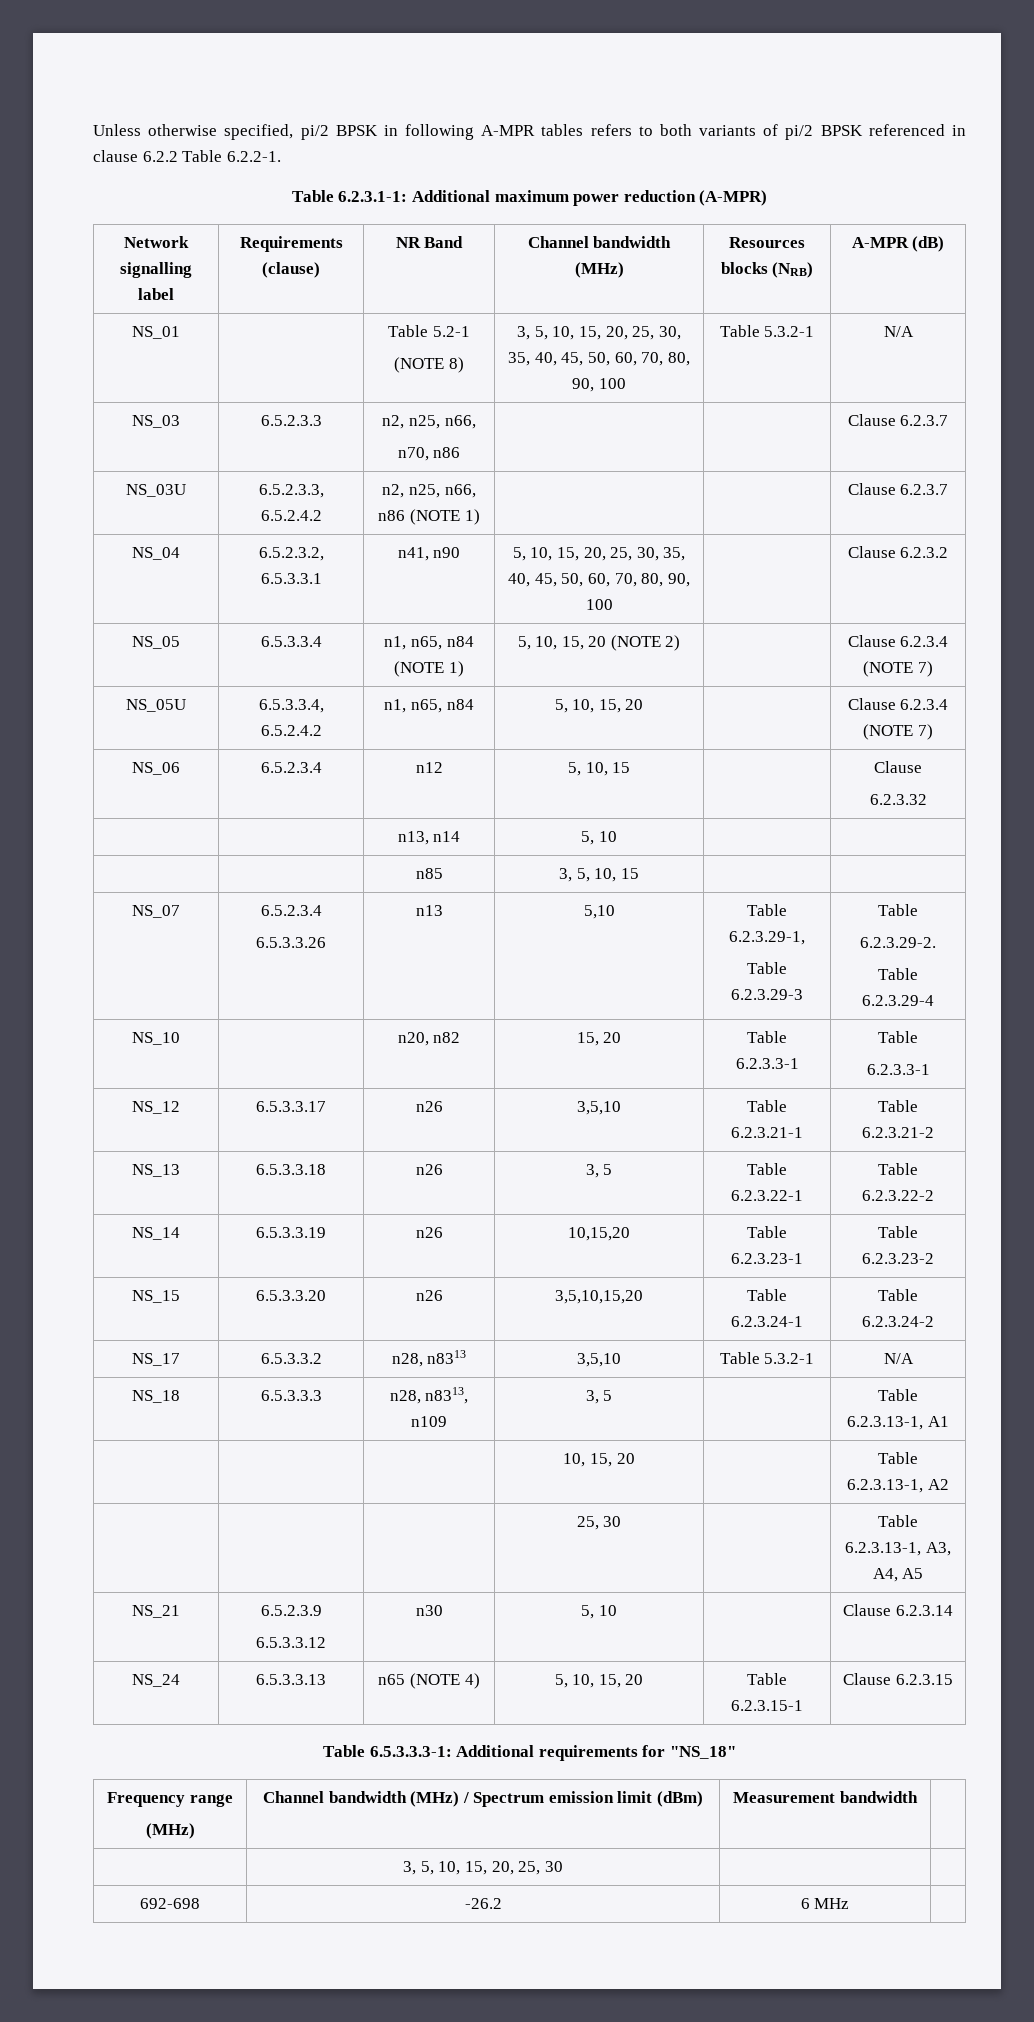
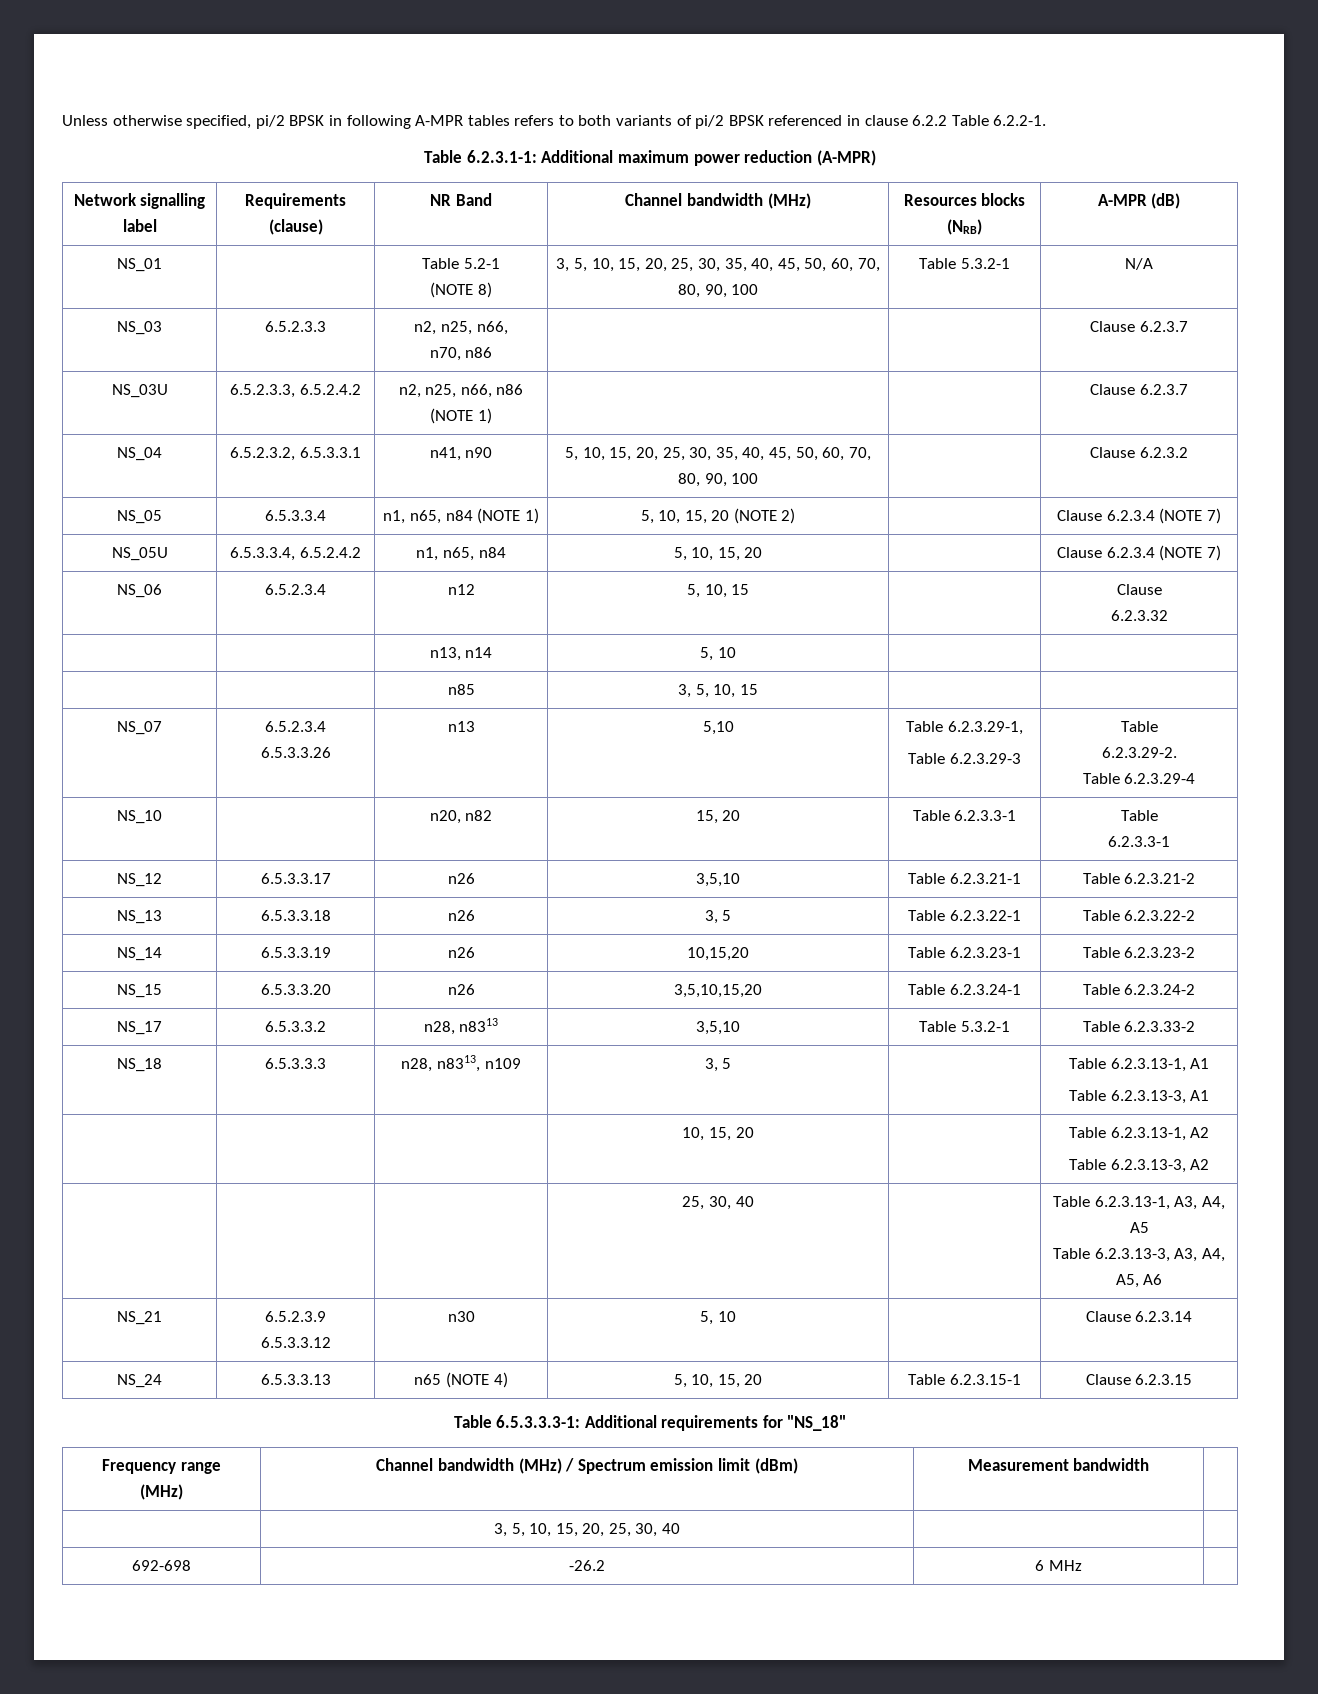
[883,1353,914,1364] N/A -> [1082,1021,1196,1032] Table 6.2.3.33-2
(949, 1421) none -> [1068,1090,1210,1104] // Table 6.2.3.13-3, A1
[576,1516,622,1530] // | | | 25, 30 -> [1068,1159,1210,1173] [682,1196,754,1210] // Table 6.2.3.13-3, A2 // | | | 25, 30, 40
(924, 1573) none -> [1053,1248,1225,1262] [1115,1274,1163,1288] // Table 6.2.3.13-3, A3, A4, A5, A6
[544,1861,563,1872] 30 -> [635,1523,681,1537] 30, 40

